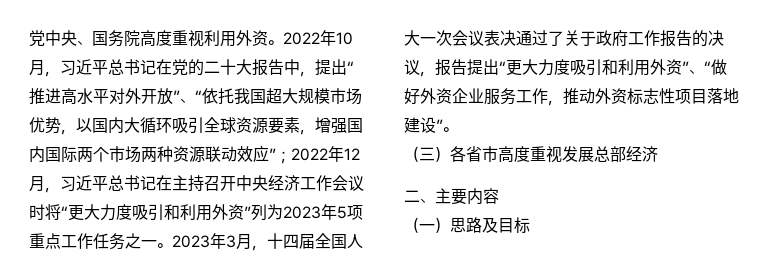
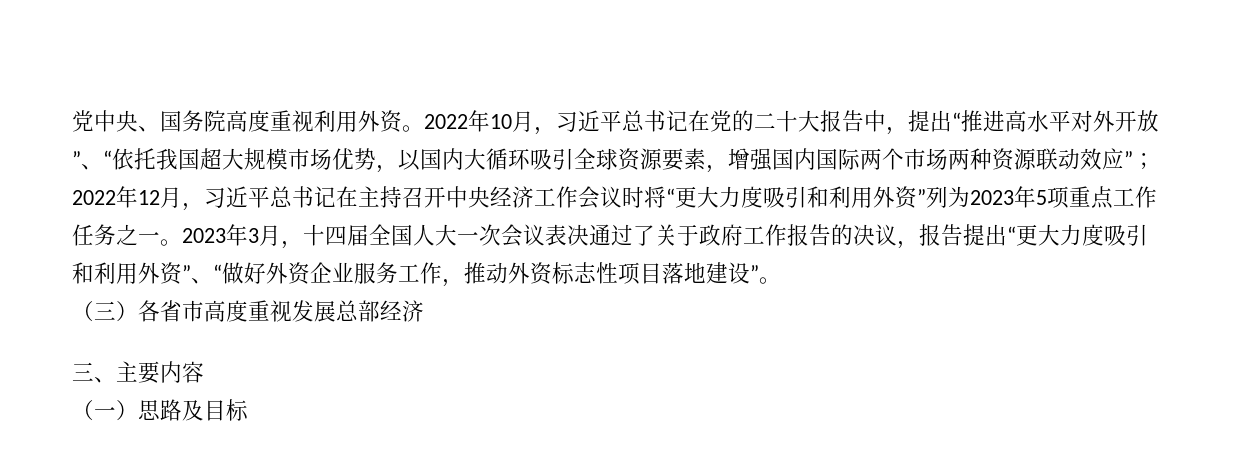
[404,190,420,202] 二 -> [72,362,94,381] 三

